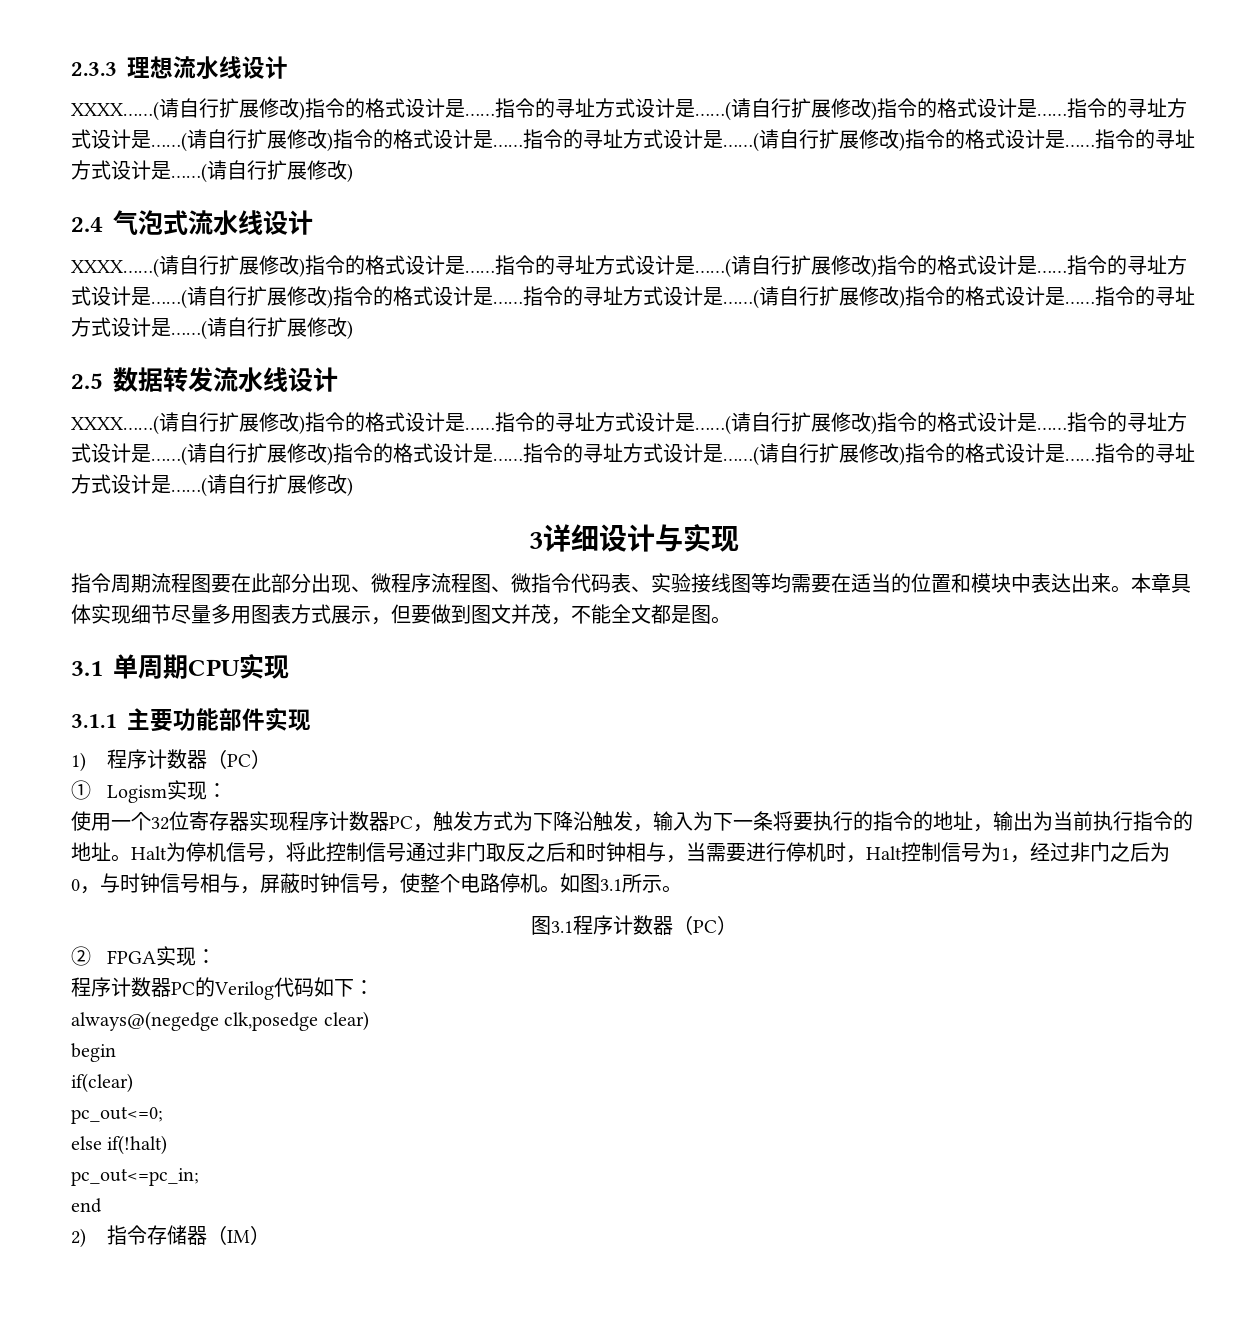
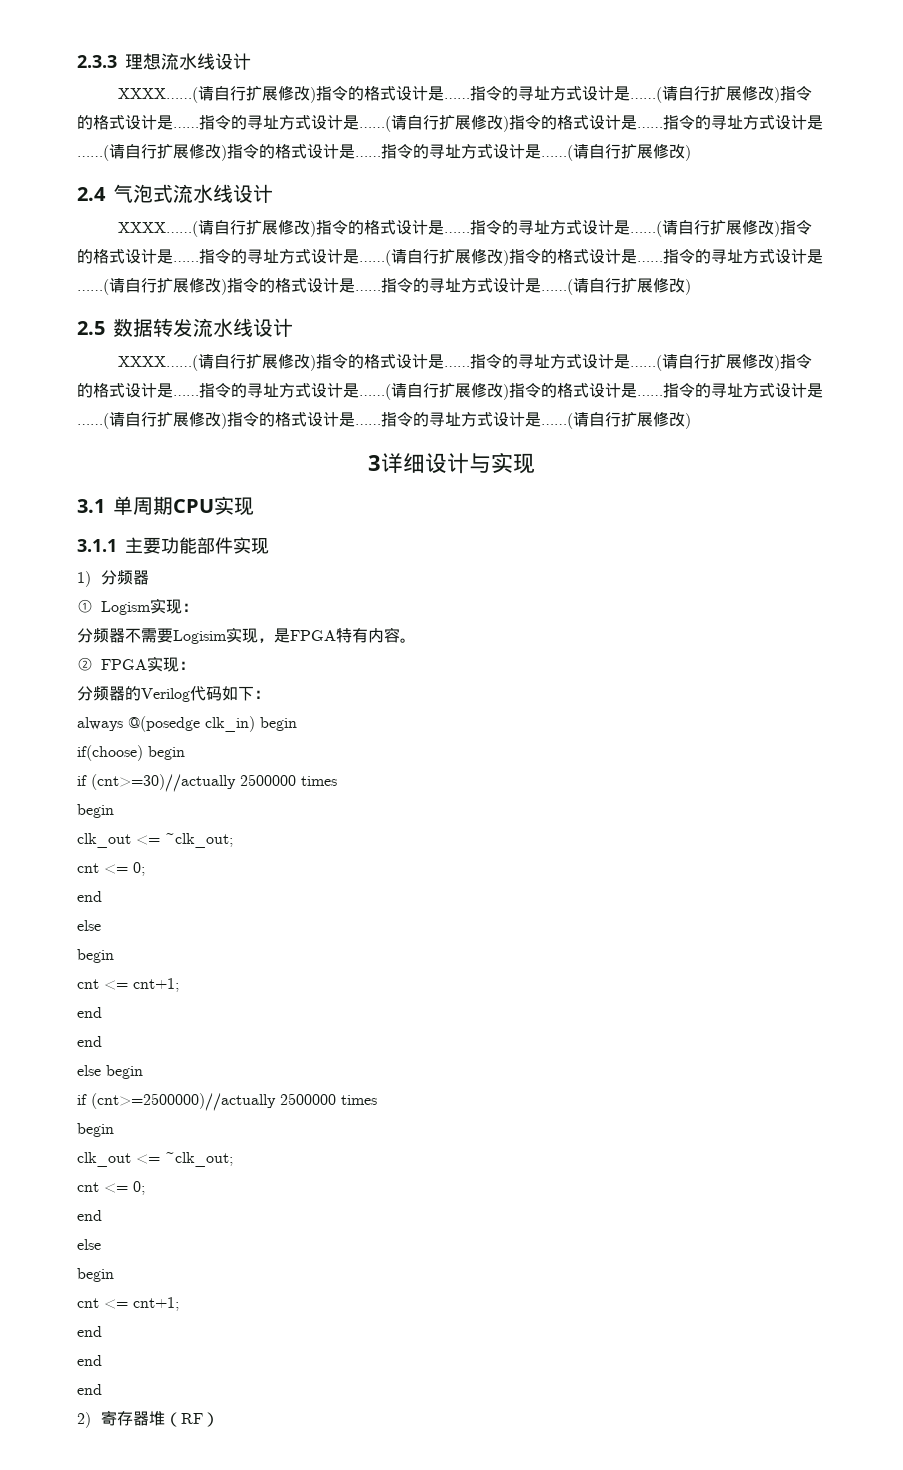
[71,573,1191,593] [71,604,731,625] // 指令周期流程图要在此部分出现、微程序流程图、微指令代码表、实验接线图等均需要在适当的位置和模块中表达出来。本章具体实现细节尽量多用图表方式展示，但要做到图文并茂，不能全文都是图。 -> (535, 463) none
[107,749,272,769] 程序计数器（PC） -> [100,570,149,585] 分频器
[71,811,1193,832] [71,842,1170,863] [71,873,682,894] [531,915,737,935] 使用一个32位寄存器实现程序计数器PC，触发方式为下降沿触发，输入为下一条将要执行的指令的地址，输出为当前执行指令的地址。Halt为停机信号，将此控制信号通过非门取反之后和时钟相与，当需要进行停机时，Halt控制信号为1，经过非门之后为0，与时钟信号相与，屏蔽时钟信号，使整个电路停机。如图3.1所示。 // 图3.1程序计数器（PC） -> [77,627,416,644] 分频器不需要Logisim实现，是FPGA特有内容。
[71,977,195,997] 程序计数器PC -> [77,686,125,701] 分频器
[71,1011,369,1031] [71,1043,116,1062] [71,1073,133,1093] [71,1106,163,1124] [71,1135,168,1155] [71,1168,199,1186] [71,1198,102,1213] [71,1225,251,1248] always@(negedge clk,posedge clear) // begin // if(clear) // pc_out<=0; // else if(!halt) // pc_out<=pc_in; // end // 2)指令存储器（IM -> [77,716,297,732] [77,745,185,761] [77,774,337,792] [77,804,114,818] [77,833,233,848] [77,862,145,876] [77,891,102,902] [77,920,101,931] [77,949,114,963] [77,978,179,992] [77,1007,102,1018] [77,1036,102,1047] [77,1065,143,1079] [77,1093,377,1111] [77,1123,114,1137] [77,1152,233,1167] [77,1181,145,1195] [77,1210,102,1221] [77,1239,101,1250] [77,1268,114,1282] [77,1297,179,1311] [77,1326,102,1337] [77,1355,102,1366] [77,1384,102,1395] [77,1410,203,1428] always @(posedge clk_in) begin // if(choose) begin // if (cnt>=30)//actually 2500000 times // begin // clk_out <= ~clk_out; // cnt <= 0; // end // else // begin // cnt <= cnt+1; // end // end // else begin // if (cnt>=2500000)//actually 2500000 times // begin // clk_out <= ~clk_out; // cnt <= 0; // end // else // begin // cnt <= cnt+1; // end // end // end // 2)寄存器堆（RF

